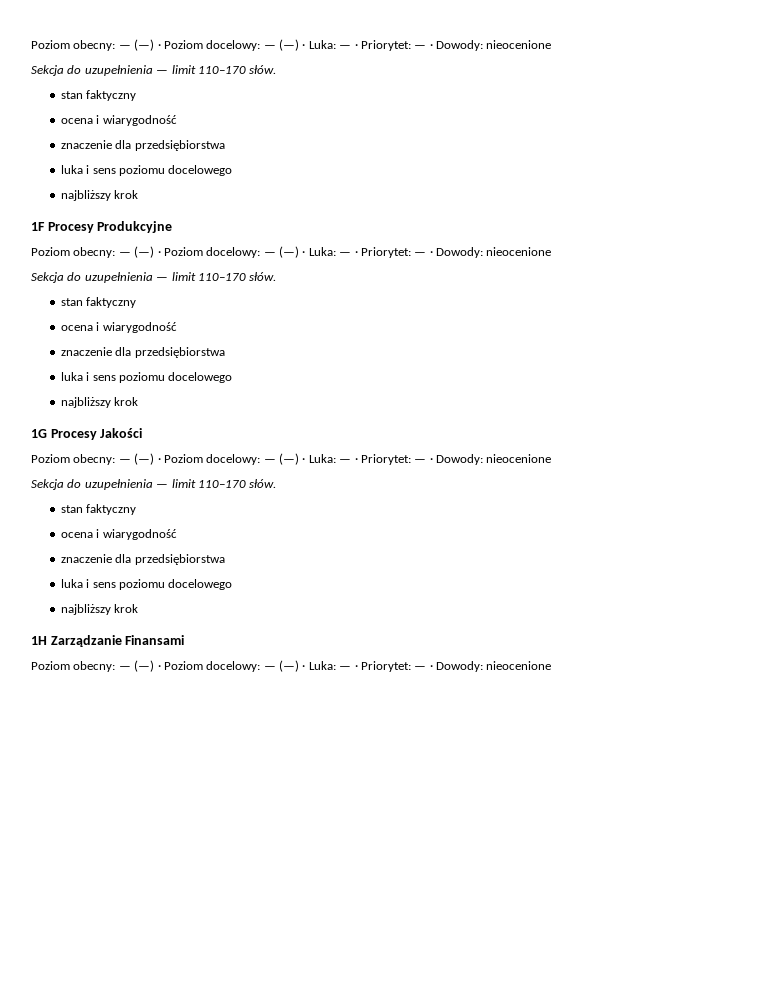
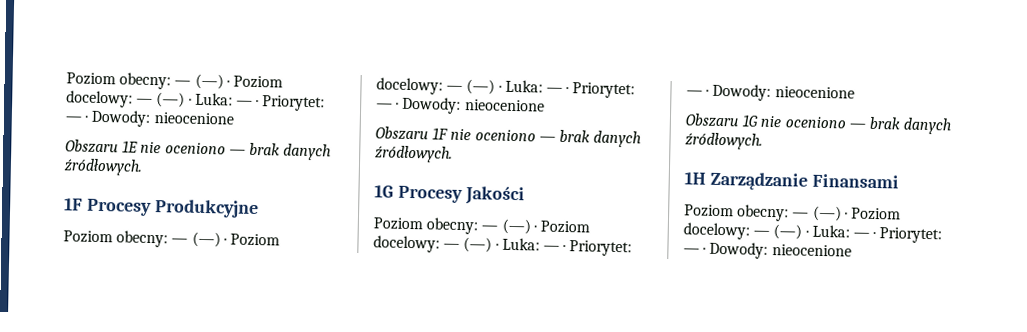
[31,65,277,76] [60,90,137,101] [60,115,177,126] [60,140,225,151] [60,165,233,176] [60,190,139,201] Sekcja do uzupełnienia — limit 110–170 słów. // stan faktyczny // ocena i wiarygodność // znaczenie dla przedsiębiorstwa // luka i sens poziomu docelowego // najbliższy krok -> [65,139,332,161] [64,158,143,176] Obszaru 1E nie oceniono — brak danych źródłowych.
[31,272,277,283] [60,297,137,308] [60,322,177,333] [60,347,225,358] [60,372,233,383] [60,397,139,408] Sekcja do uzupełnienia — limit 110–170 słów. // stan faktyczny // ocena i wiarygodność // znaczenie dla przedsiębiorstwa // luka i sens poziomu docelowego // najbliższy krok -> [375,126,642,148] [375,145,453,163] Obszaru 1F nie oceniono — brak danych źródłowych.
[31,479,277,490] [60,504,137,515] [60,529,177,540] [60,554,225,565] [60,579,233,590] [60,604,139,615] Sekcja do uzupełnienia — limit 110–170 słów. // stan faktyczny // ocena i wiarygodność // znaczenie dla przedsiębiorstwa // luka i sens poziomu docelowego // najbliższy krok -> [685,113,953,135] [685,132,763,150] Obszaru 1G nie oceniono — brak danych źródłowych.

